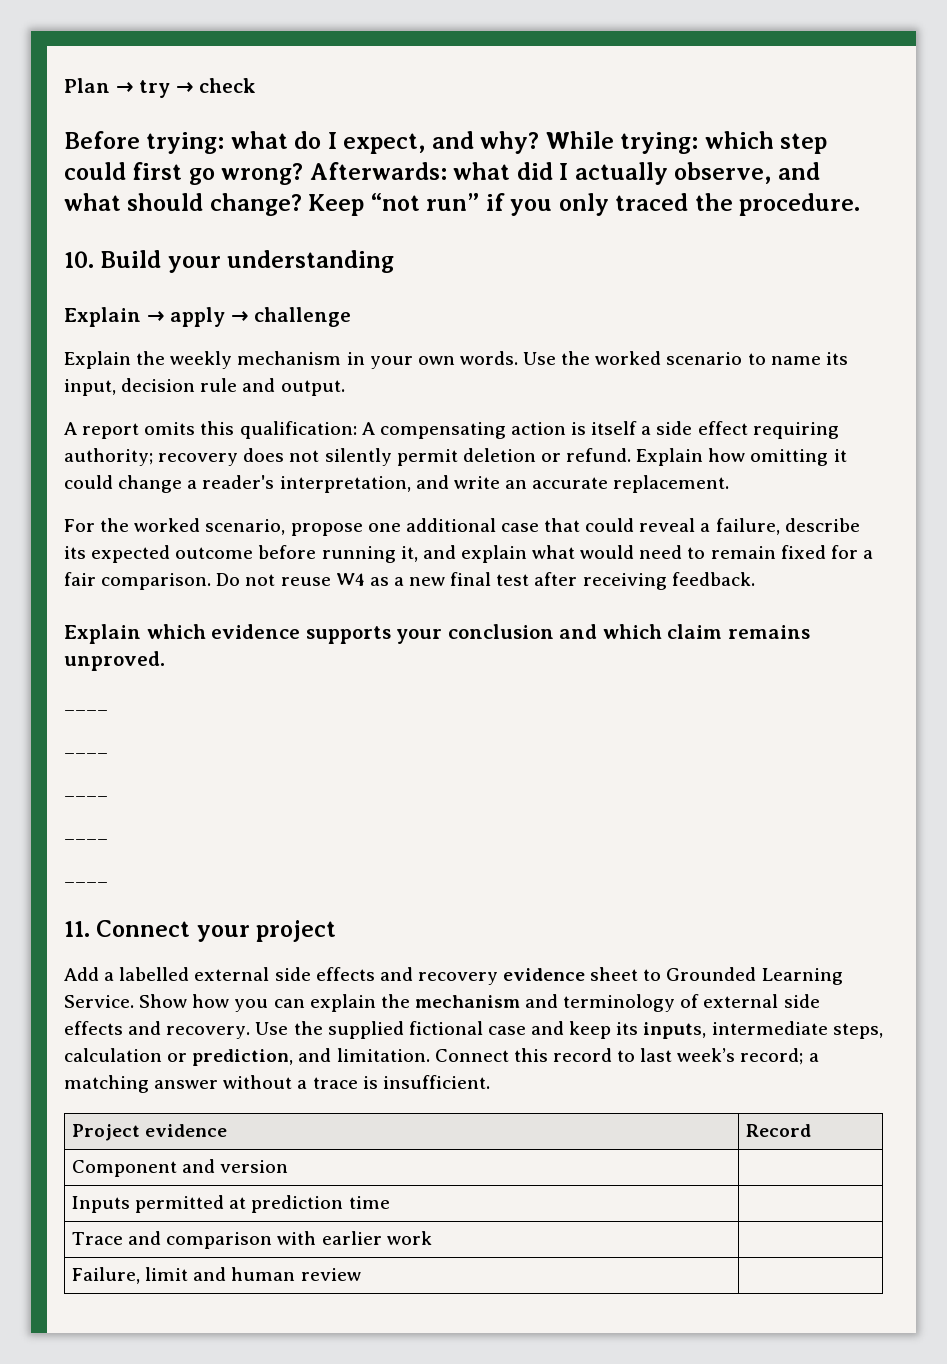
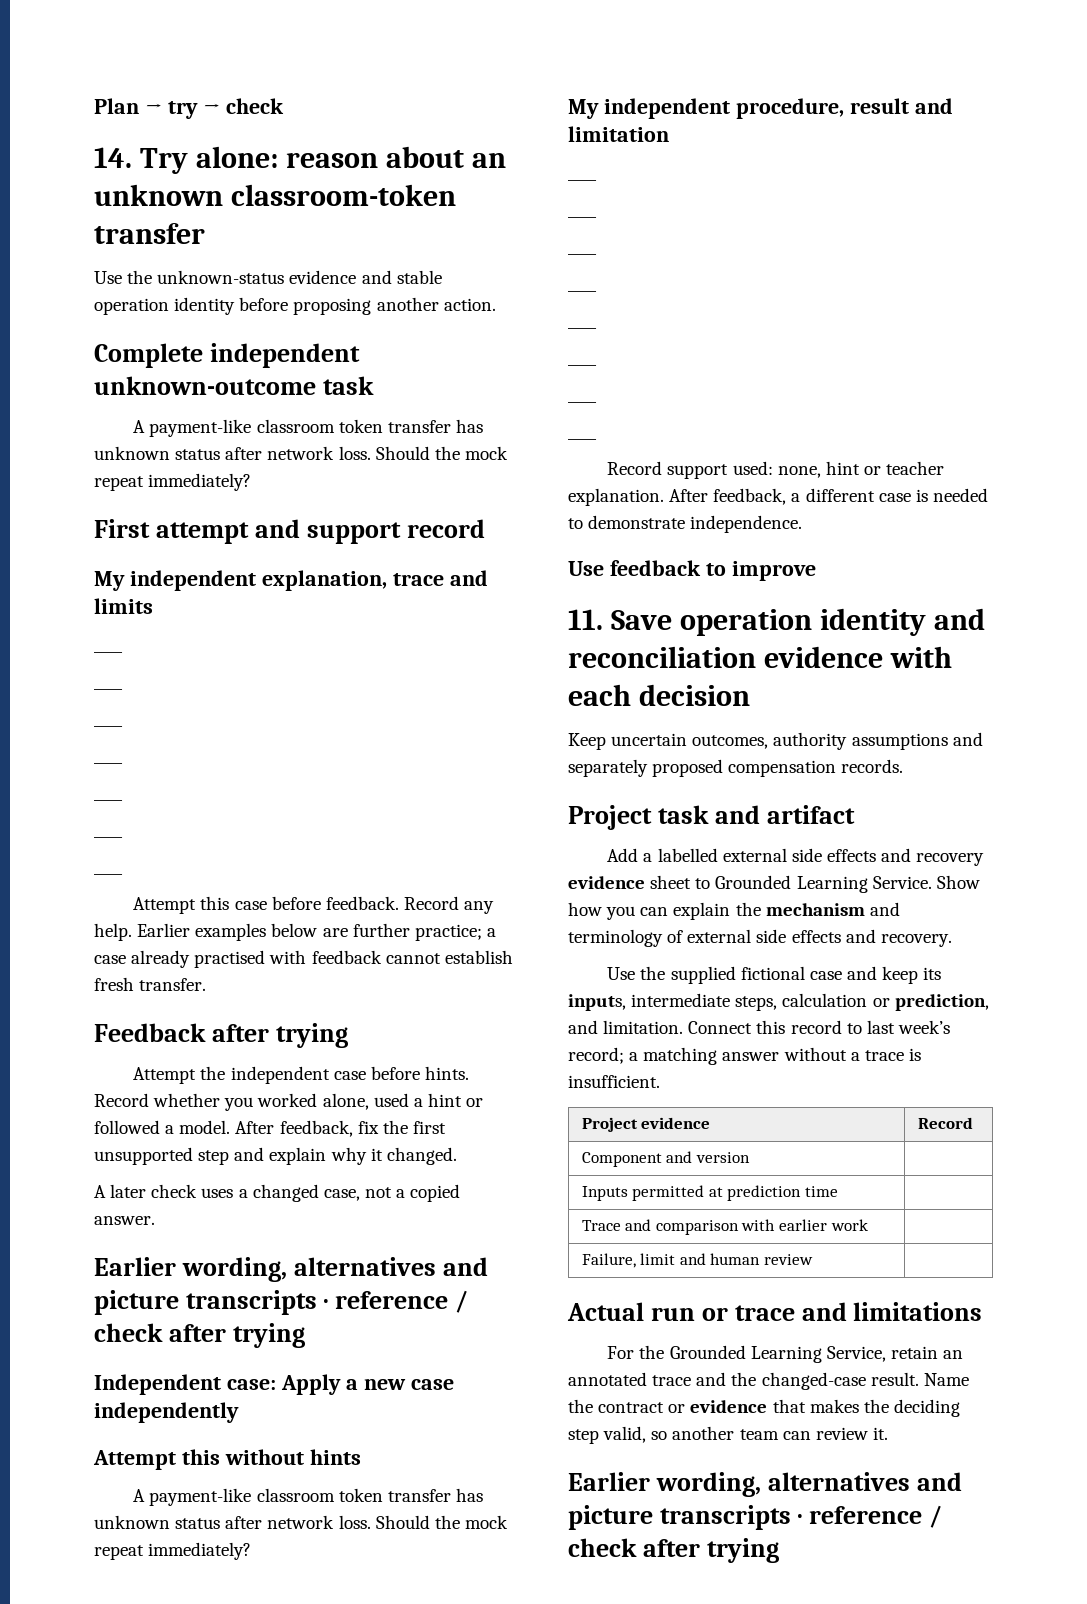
[64,131,828,154] [64,162,820,185] [64,193,861,216] [64,250,395,273] [64,307,352,327] [64,351,848,369] [64,378,345,396] [64,421,839,439] [64,448,847,466] [64,475,730,493] [64,518,860,536] [64,545,873,563] [64,572,755,590] [64,624,810,644] [64,651,165,671] [64,709,108,711] [64,752,108,754] [64,795,108,797] [64,838,108,840] [64,881,108,883] [64,920,337,942] Before trying: what do I expect, and why? While trying: which step could first go wrong? Afterwards: what did I actually observe, and what should change? Keep “not run” if you only traced the procedure. // 10. Build your understanding // Explain → apply → challenge // Explain the weekly mechanism in your own words. Use the worked scenario to name its input, decision rule and output. // A report omits this qualification: A compensating action is itself a side effect requiring authority; recovery does not silently permit deletion or refund. Explain how omitting it could change a reader's interpretation, and write an accurate replacement. // For the worked scenario, propose one additional case that could reveal a failure, describe its expected outcome before running it, and explain what would need to remain fixed for a fair comparison. Do not reuse W4 as a new final test after receiving feedback. // Explain which evidence supports your conclusion and which claim remains unproved. // ____ // ____ // ____ // ____ // ____ // 11. Connect your project -> [94,146,506,174] [94,184,456,206] [94,223,205,244] [94,270,442,284] [94,297,496,315] [94,343,360,368] [94,376,374,395] [133,419,483,437] [94,446,508,460] [94,473,252,491] [94,519,485,544] [94,570,488,591] [94,598,153,614] [94,651,123,653] [94,688,123,690] [94,725,123,727] [94,762,123,764] [94,799,123,801] [94,836,123,838] [94,873,123,875] [133,896,495,914] [94,923,496,941] [94,950,513,968] [94,977,207,991] [94,1023,348,1048] [133,1066,469,1084] [94,1093,484,1111] [94,1120,446,1137] [94,1147,457,1165] [94,1184,461,1202] [94,1216,155,1225] [94,1257,488,1282] [94,1290,468,1315] [94,1323,305,1348] [94,1374,454,1395] [94,1402,239,1423] [93,1449,361,1470] [133,1488,483,1506] [94,1515,508,1529] [94,1542,252,1560] [568,98,953,119] [568,126,669,142] [568,179,597,181] [568,216,597,218] [568,253,597,255] [568,290,597,292] [568,327,597,329] [568,364,597,366] [568,401,597,403] [568,438,597,440] [607,461,945,479] [568,488,988,506] [568,515,803,533] [568,560,816,581] [568,608,985,636] [568,646,952,668] [568,684,750,706] [568,732,983,750] [568,759,904,777] [568,805,855,830] 14. Try alone: reason about an unknown classroom-token transfer // Use the unknown-status evidence and stable operation identity before proposing another action. // Complete independent unknown-outcome task // A payment-like classroom token transfer has unknown status after network loss. Should the mock repeat immediately? // First attempt and support record // My independent explanation, trace and limits // ____ // ____ // ____ // ____ // ____ // ____ // ____ // Attempt this case before feedback. Record any help. Earlier examples below are further practice; a case already practised with feedback cannot establish fresh transfer. // Feedback after trying // Attempt the independent case before hints. Record whether you worked alone, used a hint or followed a model. After feedback, fix the first unsupported step and explain why it changed. // A later check uses a changed case, not a copied answer. // Earlier wording, alternatives and picture transcripts · reference / check after trying // Independent case: Apply a new case independently // Attempt this without hints // A payment-like classroom token transfer has unknown status after network loss. Should the mock repeat immediately? // My independent procedure, result and limitation // ____ // ____ // ____ // ____ // ____ // ____ // ____ // ____ // Record support used: none, hint or teacher explanation. After feedback, a different case is needed to demonstrate independence. // Use feedback to improve // 11. Save operation identity and reconciliation evidence with each decision // Keep uncertain outcomes, authority assumptions and separately proposed compensation records. // Project task and artifact
(251, 1032) none -> (952, 940) //
(361, 1274) none -> [567,1302,983,1321] [607,1345,964,1363] [568,1372,969,1390] [568,1399,960,1417] [568,1426,888,1444] [568,1472,962,1497] [568,1505,942,1530] [568,1538,779,1563] // Actual run or trace and limitations // For the Grounded Learning Service, retain an annotated trace and the changed-case result. Name the contract or evidence that makes the deciding step valid, so another team can review it. // Earlier wording, alternatives and picture transcripts · reference / check after trying

